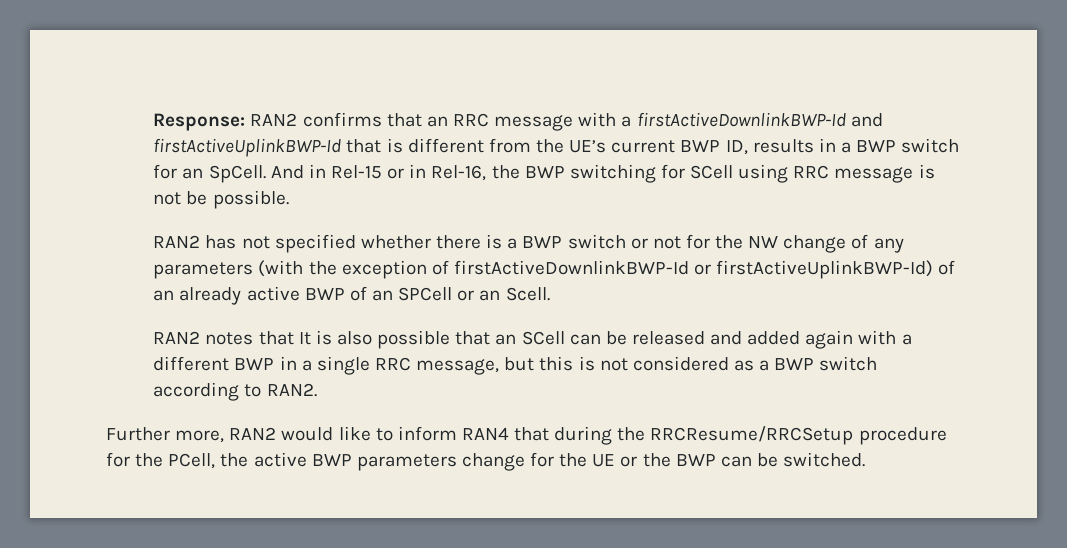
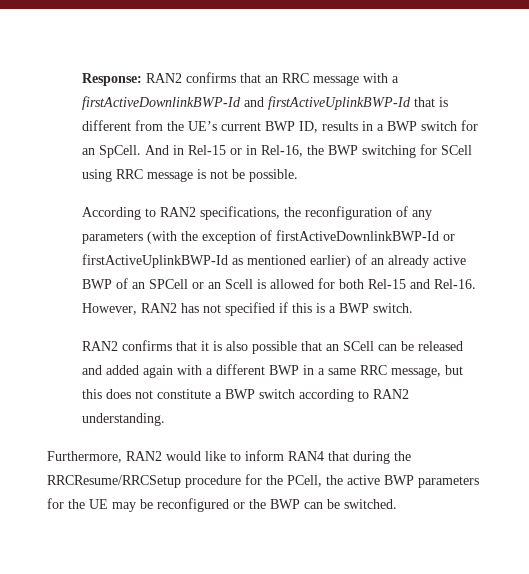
[153,234,847,253] RAN2 has not specified whether there is a BWP switch or not for the NW change -> [81,206,392,220] According to RAN2 specifications, the reconfiguration
[716,260,934,279] firstActiveUplinkBWP-Id) -> [81,254,351,268] firstActiveUplinkBWP-Id as mentioned earlier)
[505,287,550,301] [153,331,311,345] Scell. // RAN2 notes that It -> [224,278,476,289] [81,302,413,316] [81,340,209,351] Scell is allowed for both Rel-15 and Rel-16. However, RAN2 has not specified if this is a BWP switch. // RAN2 confirms that it
[316,356,370,375] single -> [327,368,356,375] same
[578,356,754,371] is not considered as -> [105,389,211,399] does not constitute
[266,383,317,397] [106,427,225,443] RAN2. // Further more, -> [372,389,409,399] [81,413,165,426] [47,451,122,463] RAN2 understanding. // Furthermore,
[461,453,525,471] change -> (479, 482) none
(616, 460) none -> [112,498,229,512] may be reconfigured

